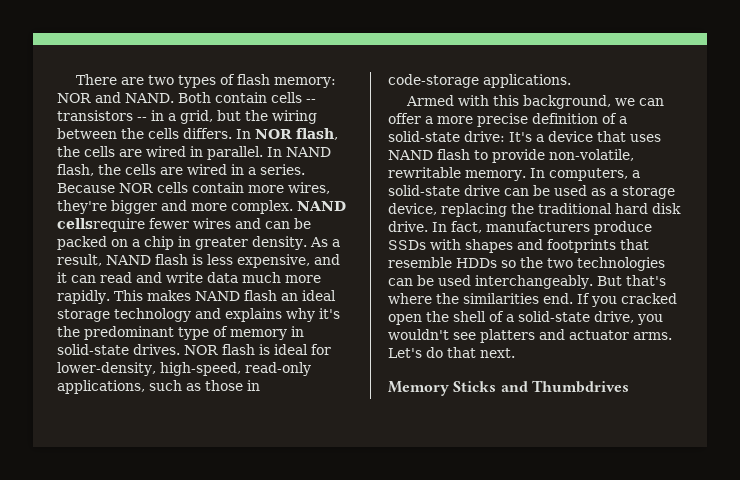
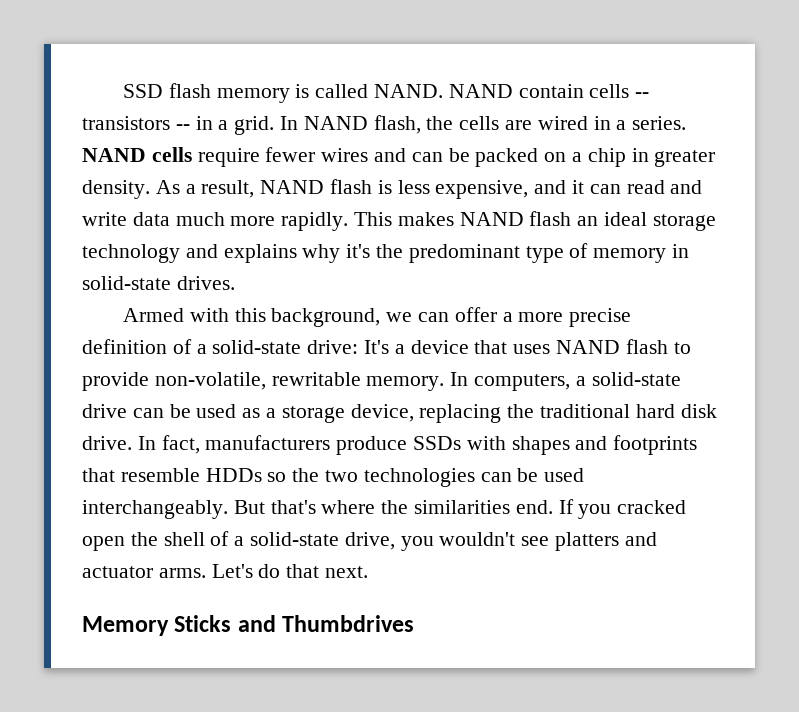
[76,74,337,88] [57,92,211,103] There are two types of flash memory: NOR and NAND. Both -> [123,83,513,103] SSD flash memory is called NAND. NAND
[180,110,317,124] [57,128,338,140] [57,146,263,160] grid, but the wiring between the cells differs. In NOR flash, the cells are wired in parallel. -> [234,116,275,135] grid.
[57,182,330,194] [57,200,346,214] [57,218,145,232] Because NOR cells contain more wires, they're bigger and more complex. NAND cellsrequire -> [82,147,260,167] NAND cells require
[184,344,331,355] [57,362,311,376] [57,380,260,394] [388,74,571,88] NOR flash is ideal for lower-density, high-speed, read-only applications, such as those in code-storage applications. -> (235, 283) none

